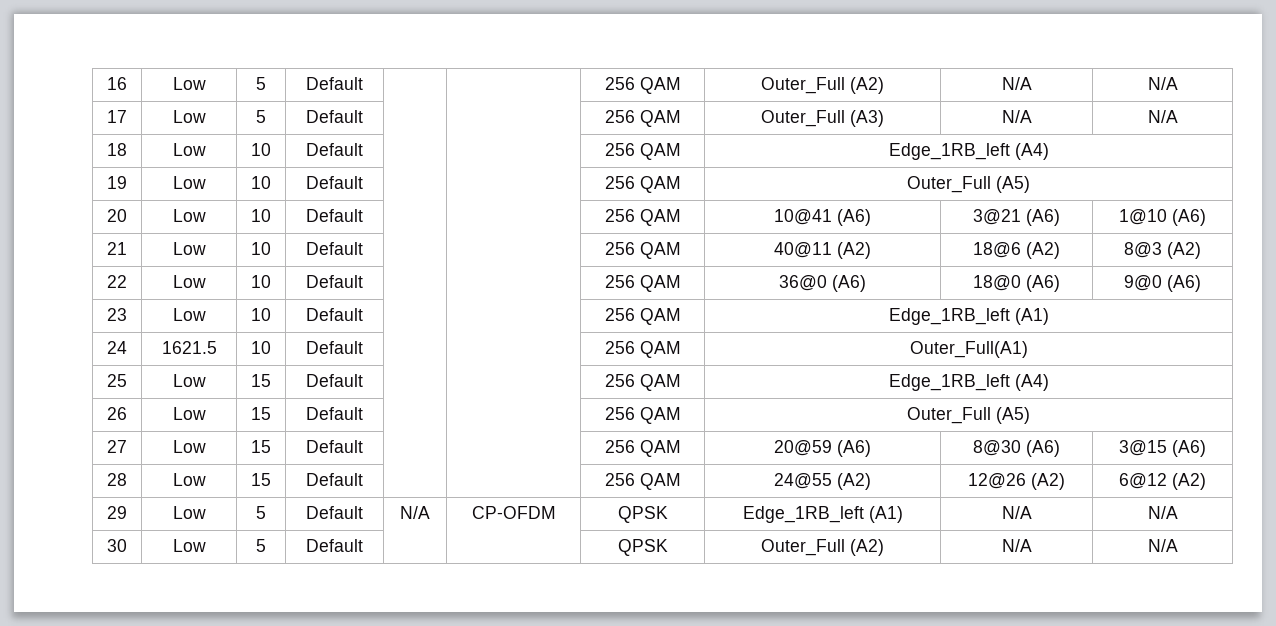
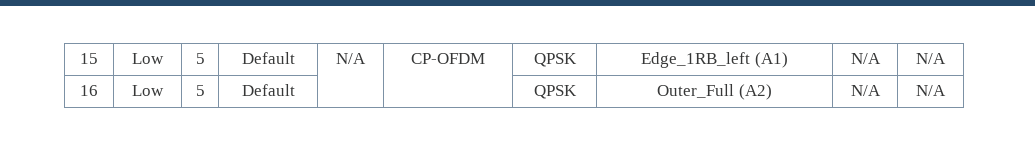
[107,77,127,90] [172,77,206,90] [256,77,266,90] [306,77,363,90] [604,77,681,94] [761,77,884,94] [1001,77,1032,90] [1147,77,1178,90] [107,110,127,123] [172,110,206,123] [256,110,266,123] [306,110,363,123] [604,110,681,127] [761,110,884,127] [1001,110,1032,123] [1147,110,1178,123] [107,143,127,156] [172,143,206,156] [251,143,271,156] [306,143,363,156] [604,143,681,160] [888,143,1049,160] [107,176,127,189] [172,176,206,189] [251,176,271,189] [306,176,363,189] [604,176,681,193] [907,176,1030,193] [107,209,127,222] [172,209,206,222] [251,209,271,222] [306,209,363,222] [604,209,681,226] [774,209,871,226] [973,209,1060,226] [1119,209,1206,226] [107,242,127,255] [172,242,206,255] [251,242,271,255] [306,242,363,255] [604,242,681,259] [774,242,871,259] [973,242,1060,259] [1124,242,1201,259] [107,275,127,288] [172,275,206,288] [251,275,271,288] [306,275,363,288] [604,275,681,292] [779,275,866,292] [973,275,1060,292] [1124,275,1201,292] [107,308,127,321] [172,308,206,321] [251,308,271,321] [306,308,363,321] [604,308,681,325] [888,308,1049,325] [107,341,127,354] [161,341,217,354] [251,341,271,354] [306,341,363,354] [604,341,681,358] [909,341,1028,358] [107,374,127,387] [172,374,206,387] [251,374,271,387] [306,374,363,387] [604,374,681,391] [888,374,1049,391] [107,407,127,420] [172,407,206,420] [251,407,271,420] [306,407,363,420] [604,407,681,424] [907,407,1030,424] [107,440,127,453] [172,440,206,453] [251,440,271,453] [306,440,363,453] [604,440,681,457] [774,440,871,457] [973,440,1060,457] [1119,440,1206,457] [107,473,127,486] [172,473,206,486] [251,473,271,486] [306,473,363,486] [604,473,681,490] [774,473,871,490] [968,473,1065,490] [1119,473,1206,490] [107,506,127,519] 16 | Low | 5 | Default | | | 256 QAM | Outer_Full (A2) | N/A | N/A // 17 | Low | 5 | Default | | | 256 QAM | Outer_Full (A3) | N/A | N/A // 18 | Low | 10 | Default | | | 256 QAM | Edge_1RB_left (A4) // 19 | Low | 10 | Default | | | 256 QAM | Outer_Full (A5) // 20 | Low | 10 | Default | | | 256 QAM | 10@41 (A6) | 3@21 (A6) | 1@10 (A6) // 21 | Low | 10 | Default | | | 256 QAM | 40@11 (A2) | 18@6 (A2) | 8@3 (A2) // 22 | Low | 10 | Default | | | 256 QAM | 36@0 (A6) | 18@0 (A6) | 9@0 (A6) // 23 | Low | 10 | Default | | | 256 QAM | Edge_1RB_left (A1) // 24 | 1621.5 | 10 | Default | | | 256 QAM | Outer_Full(A1) // 25 | Low | 15 | Default | | | 256 QAM | Edge_1RB_left (A4) // 26 | Low | 15 | Default | | | 256 QAM | Outer_Full (A5) // 27 | Low | 15 | Default | | | 256 QAM | 20@59 (A6) | 8@30 (A6) | 3@15 (A6) // 28 | Low | 15 | Default | | | 256 QAM | 24@55 (A2) | 12@26 (A2) | 6@12 (A2) // 29 -> [80,53,98,64] 15
[107,539,127,552] 30 -> [80,85,98,96] 16

